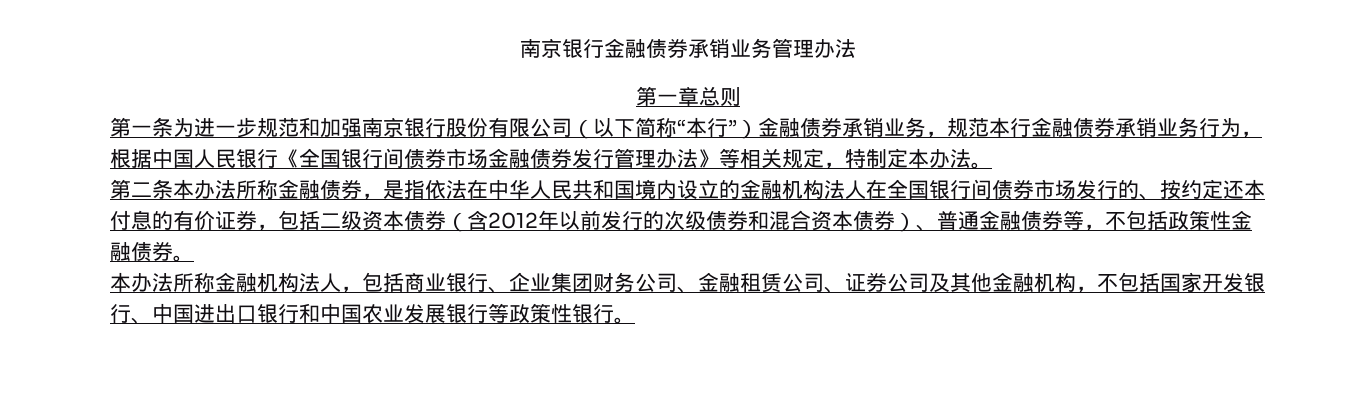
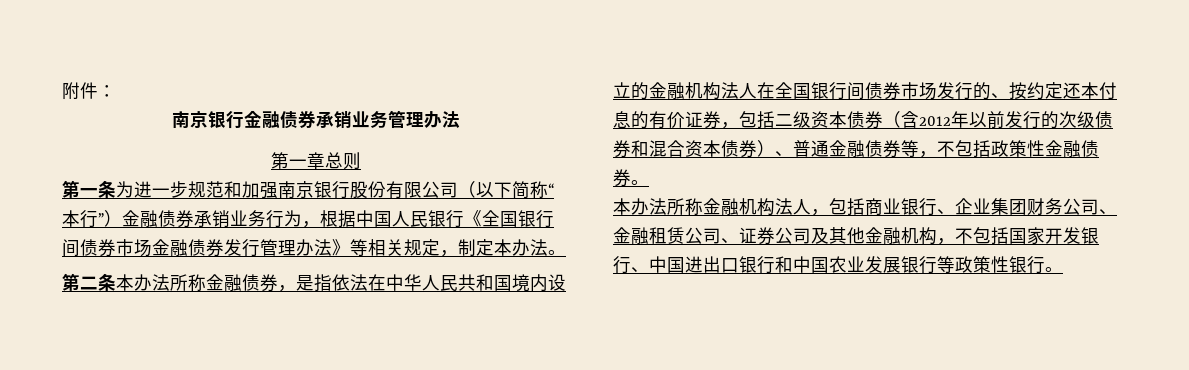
(520, 48) none -> [62,82,116,100] 附件： //
[926,117,1199,138] ，规范本行金融债券承销业务 -> (266, 218) none
[845,148,866,168] 特 -> (458, 253) none

